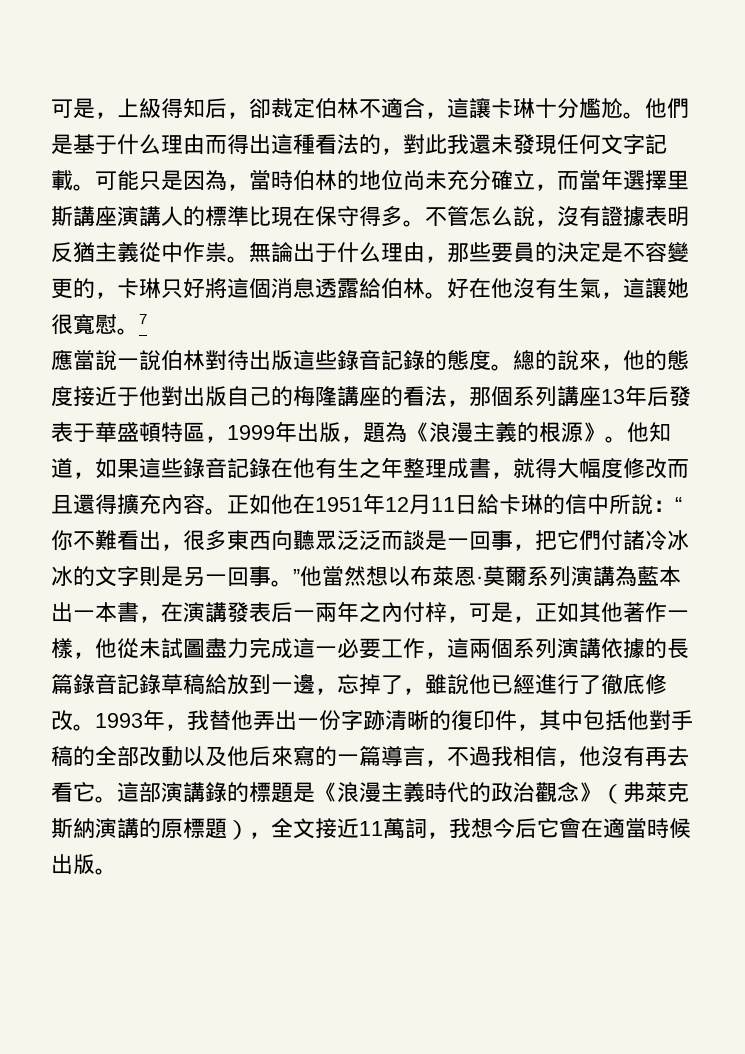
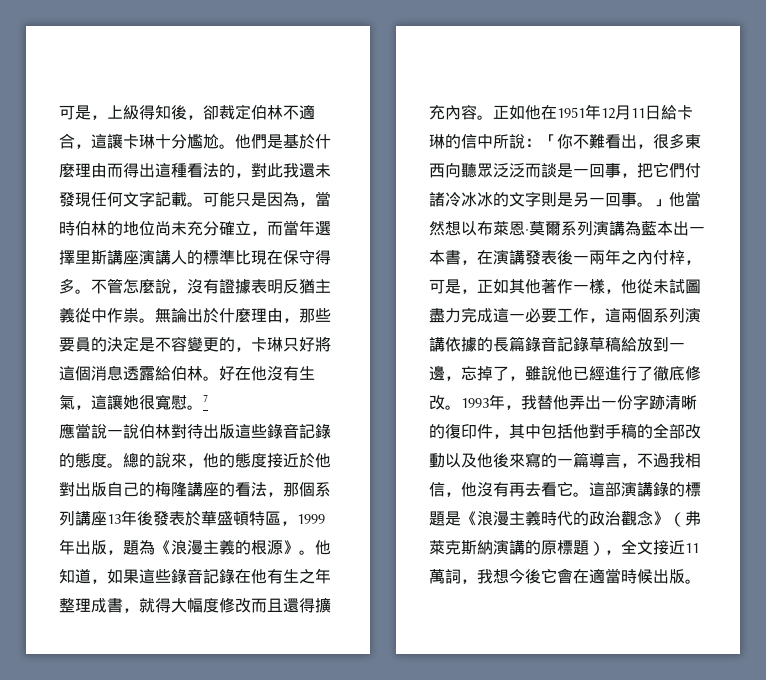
[205,98,227,118] 后 -> [171,105,187,120] 後
[95,134,161,155] 于什么 -> [299,134,331,149] [59,163,75,178] 於什麼
[491,206,513,226] 么 -> [139,279,155,294] 麼
[315,242,381,263] 于什么 -> [203,308,251,323] 於什麼
[117,387,139,406] 于 -> [299,453,315,468] 於
[647,386,691,407] [51,422,95,442] 后發表于 -> [137,511,201,526] 後發表於
[675,497,682,512] “ -> [541,134,557,147] 「
[293,569,300,584] ” -> [653,199,669,207] 」
[271,602,293,622] 后 -> [557,250,573,265] 後
[249,746,271,766] 后 -> [493,453,509,468] 後
[515,818,537,838] 后 -> [525,569,541,584] 後

